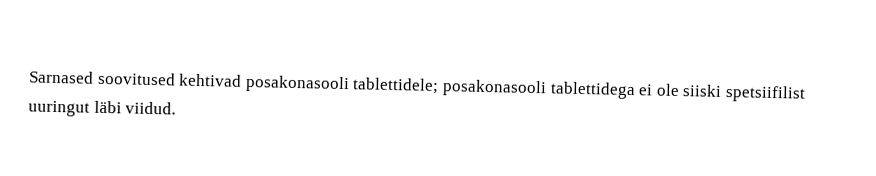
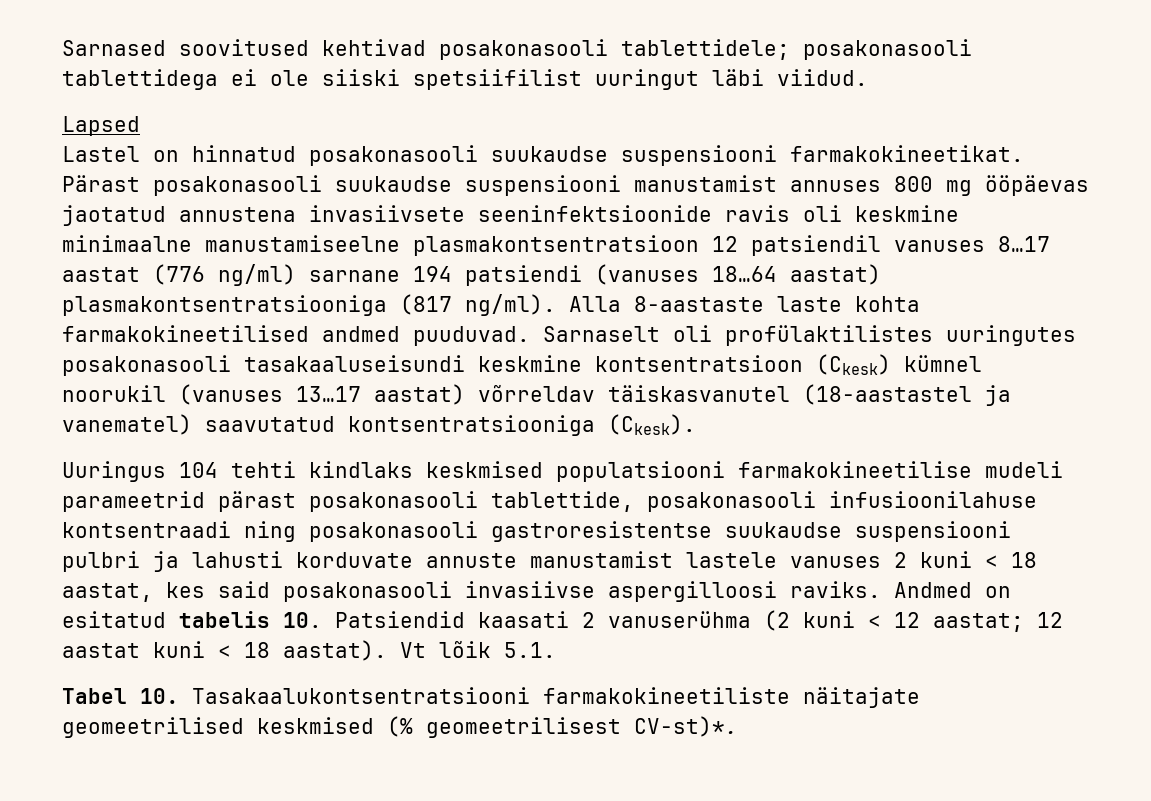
(177, 108) none -> [62,116,140,136] [62,145,1024,166] [62,175,1089,196] [62,205,959,226] [62,235,1050,256] [62,264,881,286] [62,294,920,316] [62,325,1076,346] [62,354,982,376] [62,384,1011,406] [62,414,696,436] [62,461,1063,482] [62,491,1037,512] [62,521,1011,542] [62,551,1037,572] [62,581,1011,602] [62,610,1063,632] [62,640,556,661] [62,687,920,708] [62,716,738,738] // Lapsed // Lastel on hinnatud posakonasooli suukaudse suspensiooni farmakokineetikat. Pärast posakonasooli suukaudse suspensiooni manustamist annuses 800 mg ööpäevas jaotatud annustena invasiivsete seeninfektsioonide ravis oli keskmine minimaalne manustamiseelne plasmakontsentratsioon 12 patsiendil vanuses 8…17 aastat (776 ng/ml) sarnane 194 patsiendi (vanuses 18…64 aastat) plasmakontsentratsiooniga (817 ng/ml). Alla 8-aastaste laste kohta farmakokineetilised andmed puuduvad. Sarnaselt oli profülaktilistes uuringutes posakonasooli tasakaaluseisundi keskmine kontsentratsioon (Ckesk) kümnel noorukil (vanuses 13…17 aastat) võrreldav täiskasvanutel (18-aastastel ja vanematel) saavutatud kontsentratsiooniga (Ckesk). // Uuringus 104 tehti kindlaks keskmised populatsiooni farmakokineetilise mudeli parameetrid pärast posakonasooli tablettide, posakonasooli infusioonilahuse kontsentraadi ning posakonasooli gastroresistentse suukaudse suspensiooni pulbri ja lahusti korduvate annuste manustamist lastele vanuses 2 kuni < 18 aastat, kes said posakonasooli invasiivse aspergilloosi raviks. Andmed on esitatud tabelis 10. Patsiendid kaasati 2 vanuserühma (2 kuni < 12 aastat; 12 aastat kuni < 18 aastat). Vt lõik 5.1. // Tabel 10. Tasakaalukontsentratsiooni farmakokineetiliste näitajate geomeetrilised keskmised (% geomeetrilisest CV-st)*.

